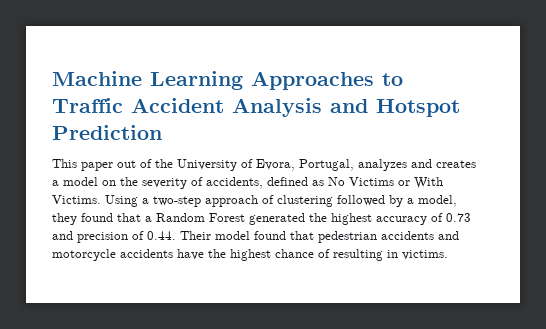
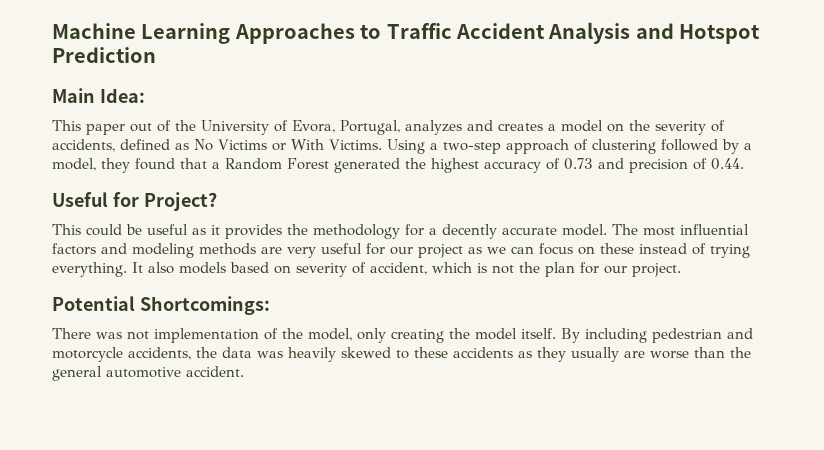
(162, 132) none -> [52,88,145,103] // Main Idea:
[180,231,459,243] [52,249,448,261] Their model found that pedestrian accidents and motorcycle accidents have the highest chance of resulting in victims. -> [52,192,217,211] [52,224,749,239] [52,243,750,258] [52,262,681,277] [52,296,270,315] [52,328,753,343] [52,347,751,362] [52,366,244,381] // Useful for Project? // This could be useful as it provides the methodology for a decently accurate model. The most influential factors and modeling methods are very useful for our project as we can focus on these instead of trying everything. It also models based on severity of accident, which is not the plan for our project. // Potential Shortcomings: // There was not implementation of the model, only creating the model itself. By including pedestrian and motorcycle accidents, the data was heavily skewed to these accidents as they usually are worse than the general automotive accident.

